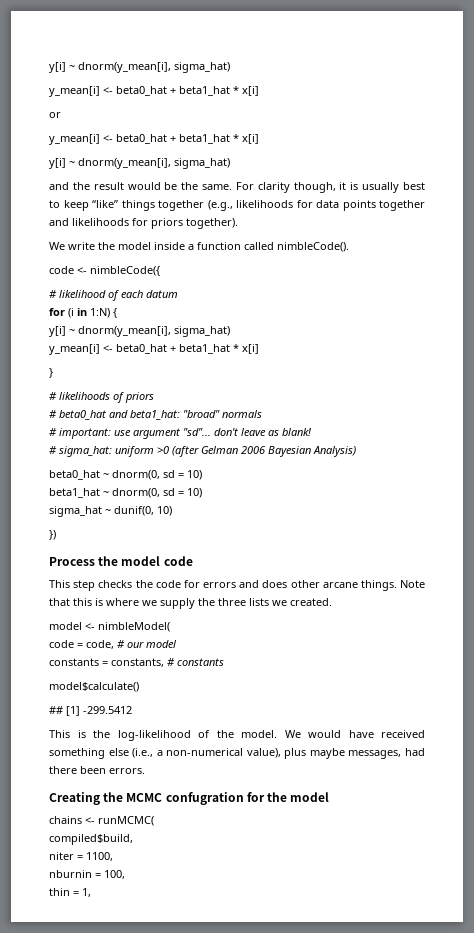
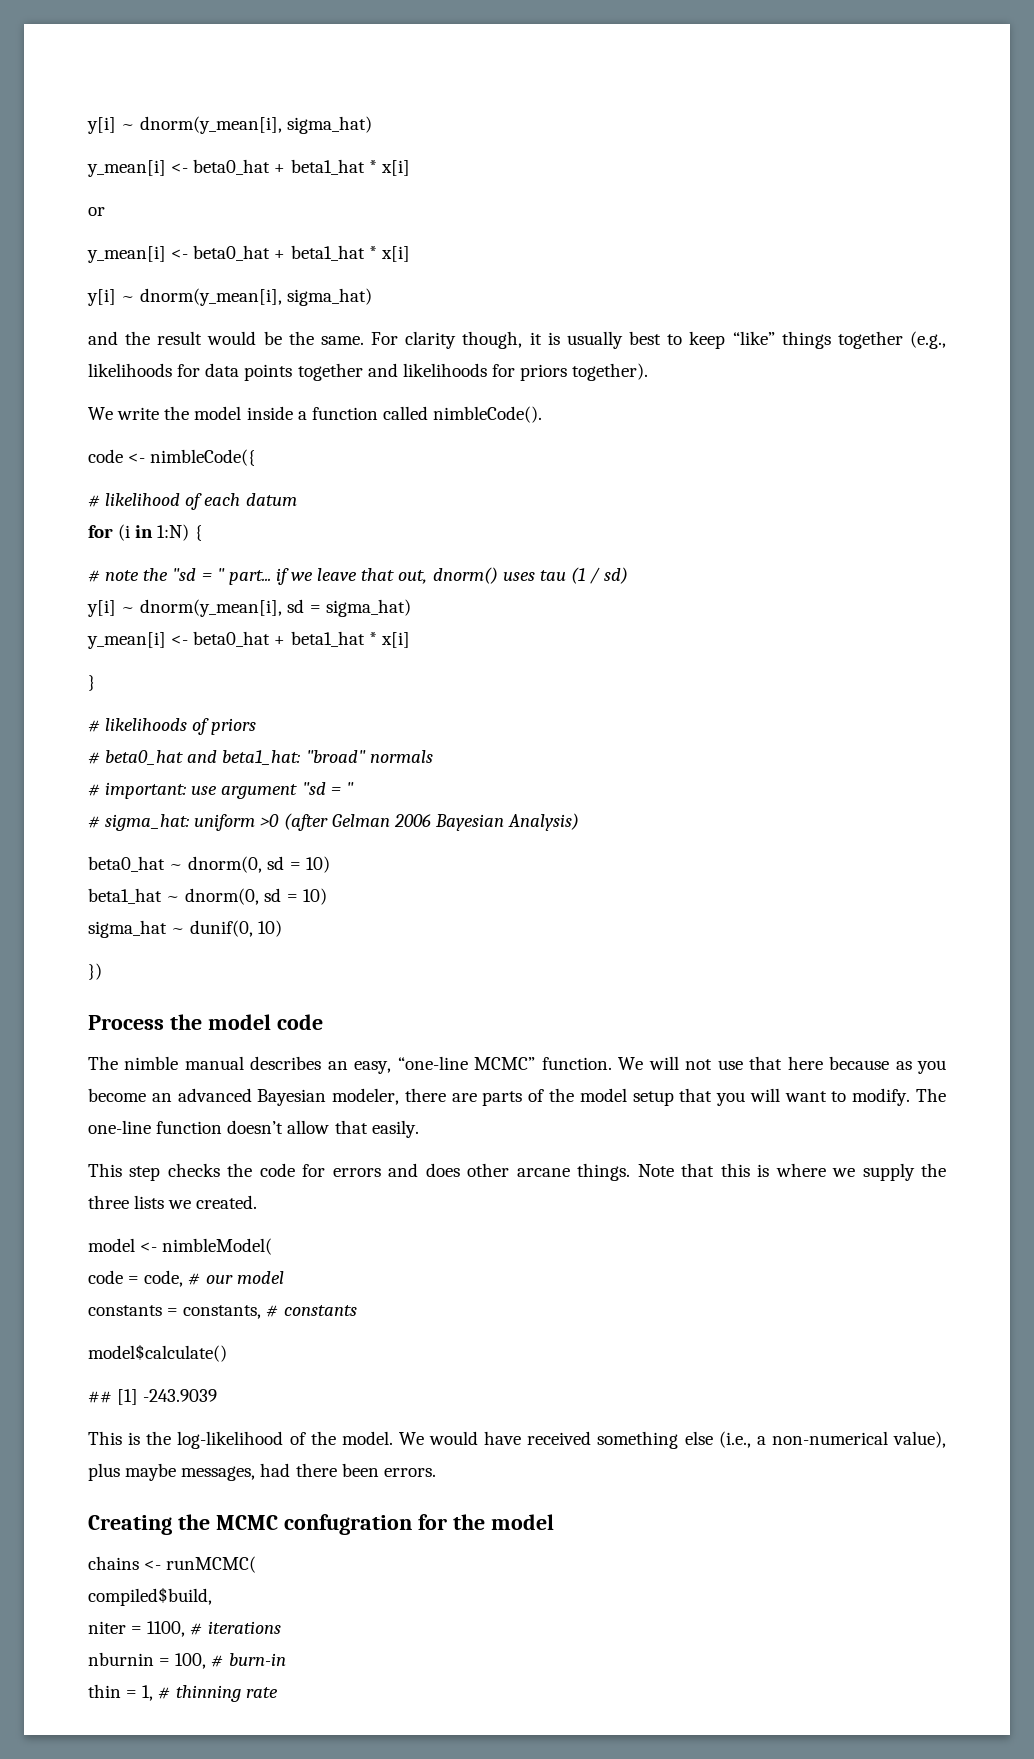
[49,326,171,337] // y[i] ~ dnorm(y_mean[i], -> [88,567,629,585] [87,599,321,617] // # note the "sd = " part... if we leave that out, dnorm() uses tau (1 / sd) // y[i] ~ dnorm(y_mean[i], sd =
[183,428,312,436] "sd"... don't leave as blank! -> [301,782,354,795] "sd = "
(193, 561) none -> [88,1056,947,1074] [88,1088,947,1106] [88,1120,419,1138] // The nimble manual describes an easy, “one-line MCMC” function. We will not use that here because as you become an advanced Bayesian modeler, there are parts of the model setup that you will want to modify. The one-line function doesn’t allow that easily.
[83,706,132,714] -299.5412 -> [143,1389,218,1402] -243.9039
(113, 856) none -> [190,1621,281,1635] # iterations
(125, 874) none -> [211,1653,286,1667] # burn-in
(91, 892) none -> [158,1685,278,1702] # thinning rate

